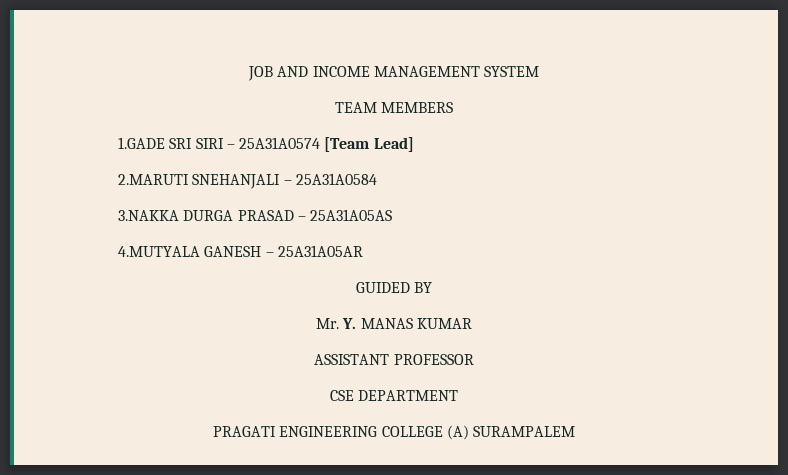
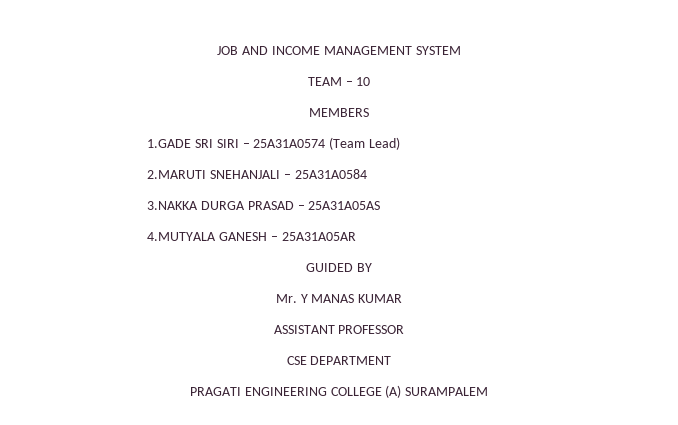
(377, 107) none -> [345,77,371,86] – 10 //
[324,137,414,152] [Team Lead] -> [329,137,400,150] (Team Lead)
[342,318,357,329] Y. -> [300,294,308,303] Y

